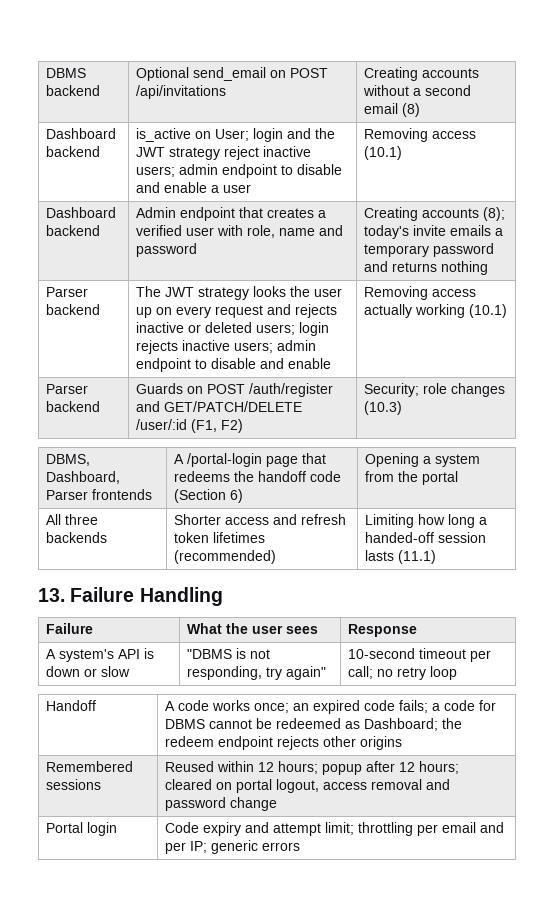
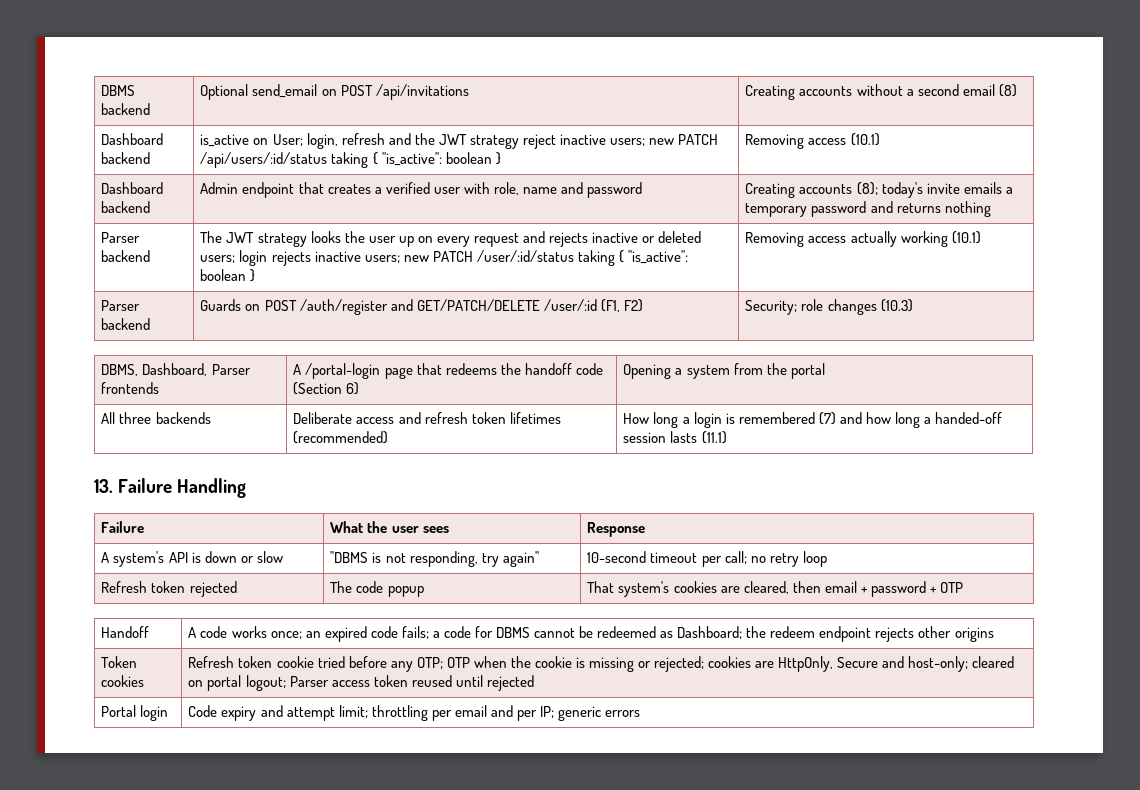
[252,128,283,142] login -> [306,133,385,149] login, refresh
[178,164,342,178] [135,182,251,193] admin endpoint to disable and enable a user -> [648,134,719,145] [200,152,501,168] new PATCH /api/users/:id/status taking { "is_active": boolean }
[276,340,316,351] [135,358,331,372] admin endpoint to disable and enable -> [403,250,688,266] [200,269,256,282] new PATCH /user/:id/status taking { "is_active": boolean }
[173,514,221,525] Shorter -> [293,412,353,424] Deliberate
[364,514,414,528] Limiting -> [623,412,862,428] How long a login is remembered (7) and
(457, 673) none -> [101,581,237,597] [330,581,424,597] [587,581,963,597] // Refresh token rejected | The code popup | That system's cookies are cleared, then email + password + OTP
[45,761,133,772] [45,779,101,790] [164,761,459,775] [164,779,450,793] [164,797,277,811] Remembered sessions | Reused within 12 hours; popup after 12 hours; cleared on portal logout, access removal and password change -> [101,656,138,668] [101,675,145,687] [188,656,1015,672] [188,675,534,691] Token cookies | Refresh token cookie tried before any OTP; OTP when the cookie is missing or rejected; cookies are HttpOnly, Secure and host-only; cleared on portal logout; Parser access token reused until rejected

